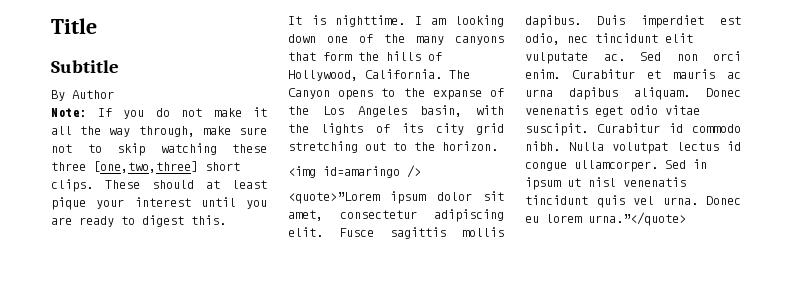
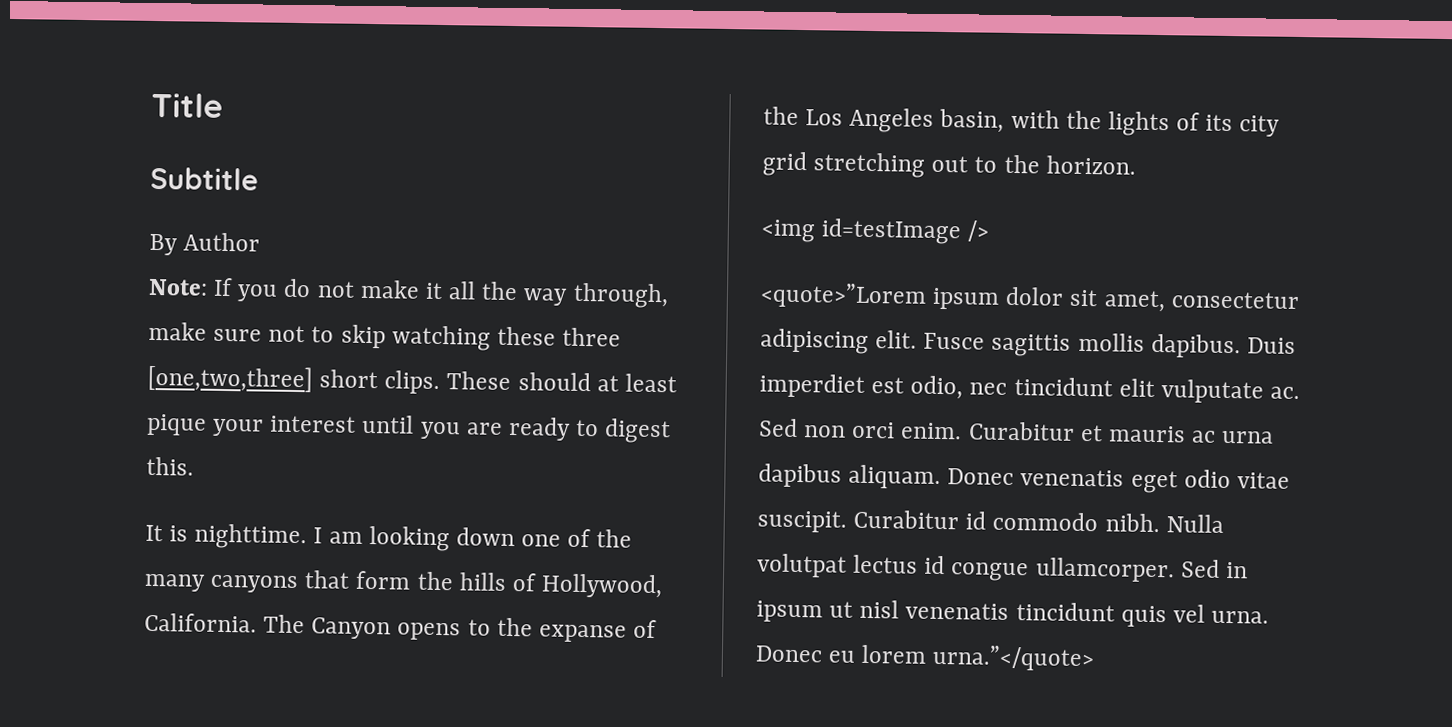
[323,166,400,178] id=amaringo -> [821,218,963,245] id=testImage

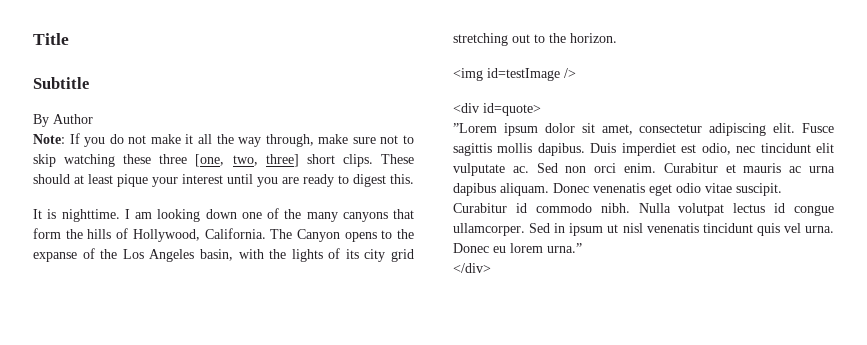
[147,364,313,393] [one,two,three] -> [195,154,299,167] [one, two, three]
[760,282,927,309] <quote>”Lorem -> [453,103,541,116] [453,123,497,133] <div id=quote> // ”Lorem
[932,644,1096,672] urna.”</quote> -> [547,243,582,253] [453,263,491,273] urna.” // </div>

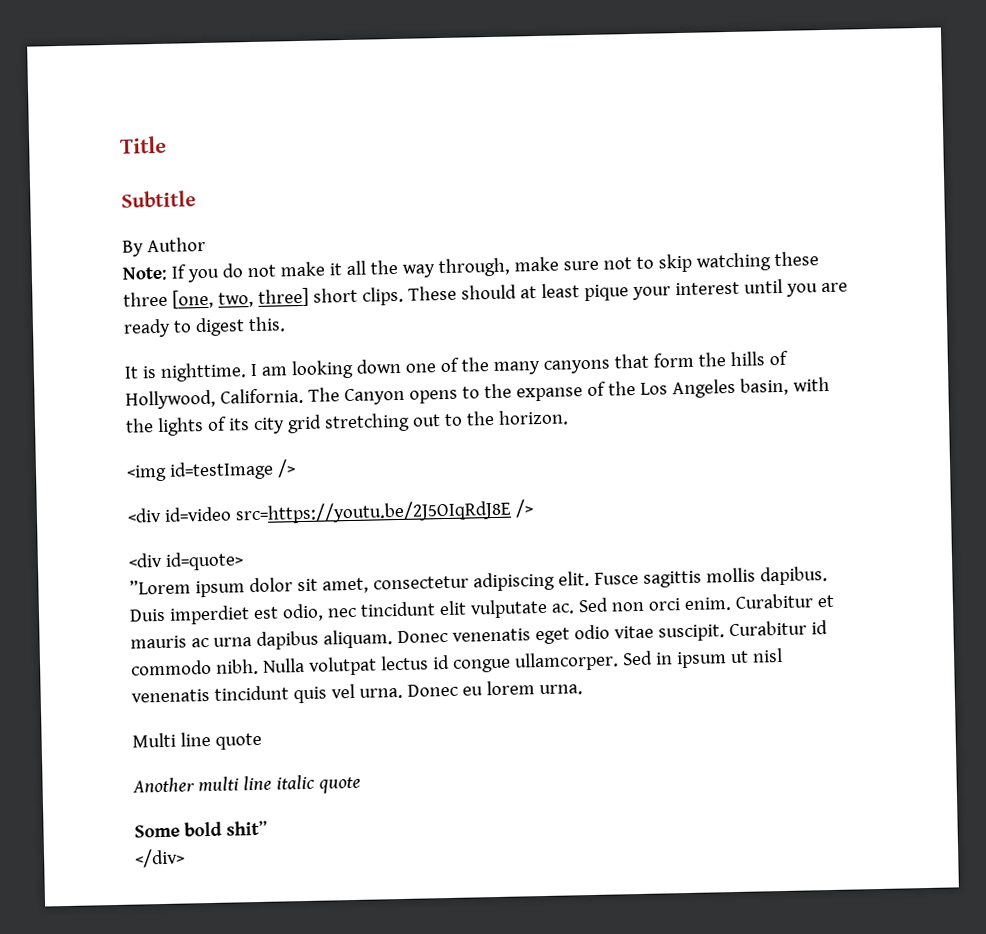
(576, 73) none -> [127,499,534,525] // <div id=video src=https://youtu.be/2J5OIqRdJ8E />
[547,243,582,253] urna.” -> [538,684,583,696] [132,731,262,750] [132,774,361,794] [134,820,268,838] urna. // Multi line quote // Another multi line italic quote // Some bold shit”

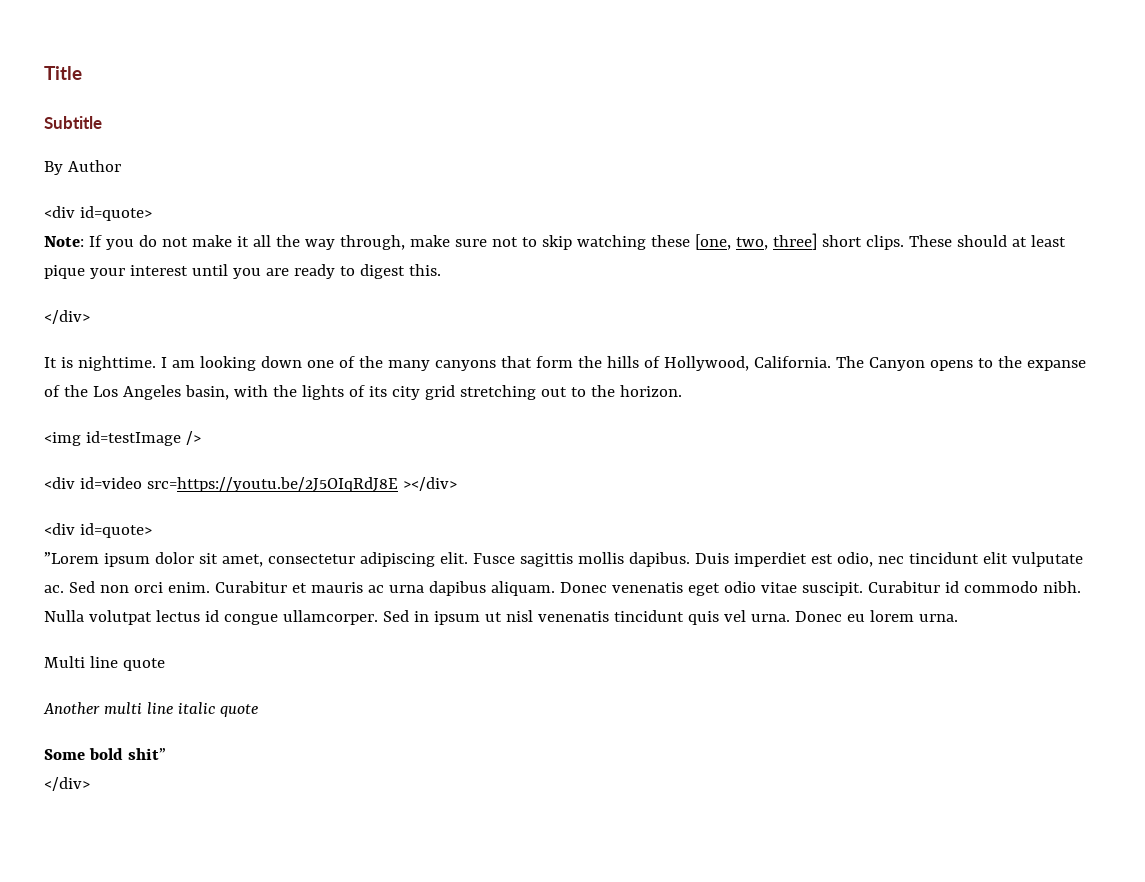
(206, 244) none -> [44,206,152,221] // <div id=quote>
[123,291,168,307] three -> (690, 241) none
(286, 324) none -> [44,310,90,324] // </div>
[514,499,534,518] /> -> [402,477,457,491] ></div>

